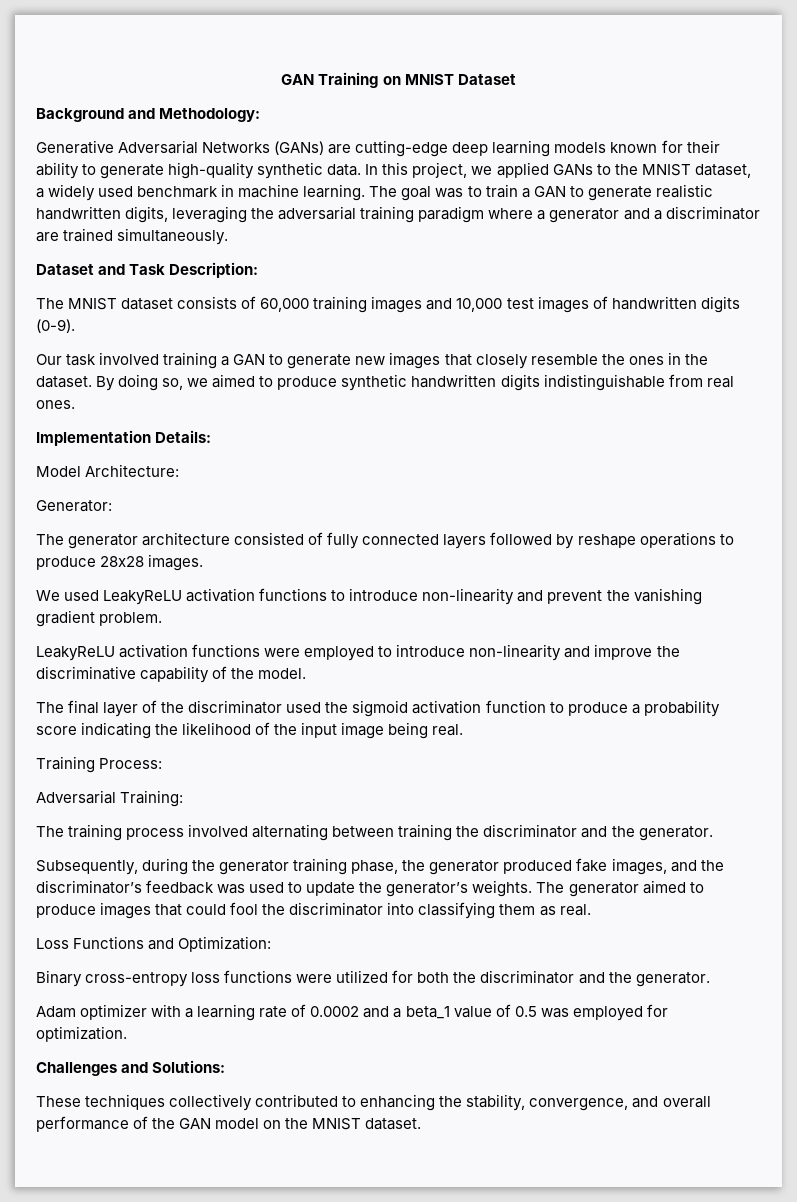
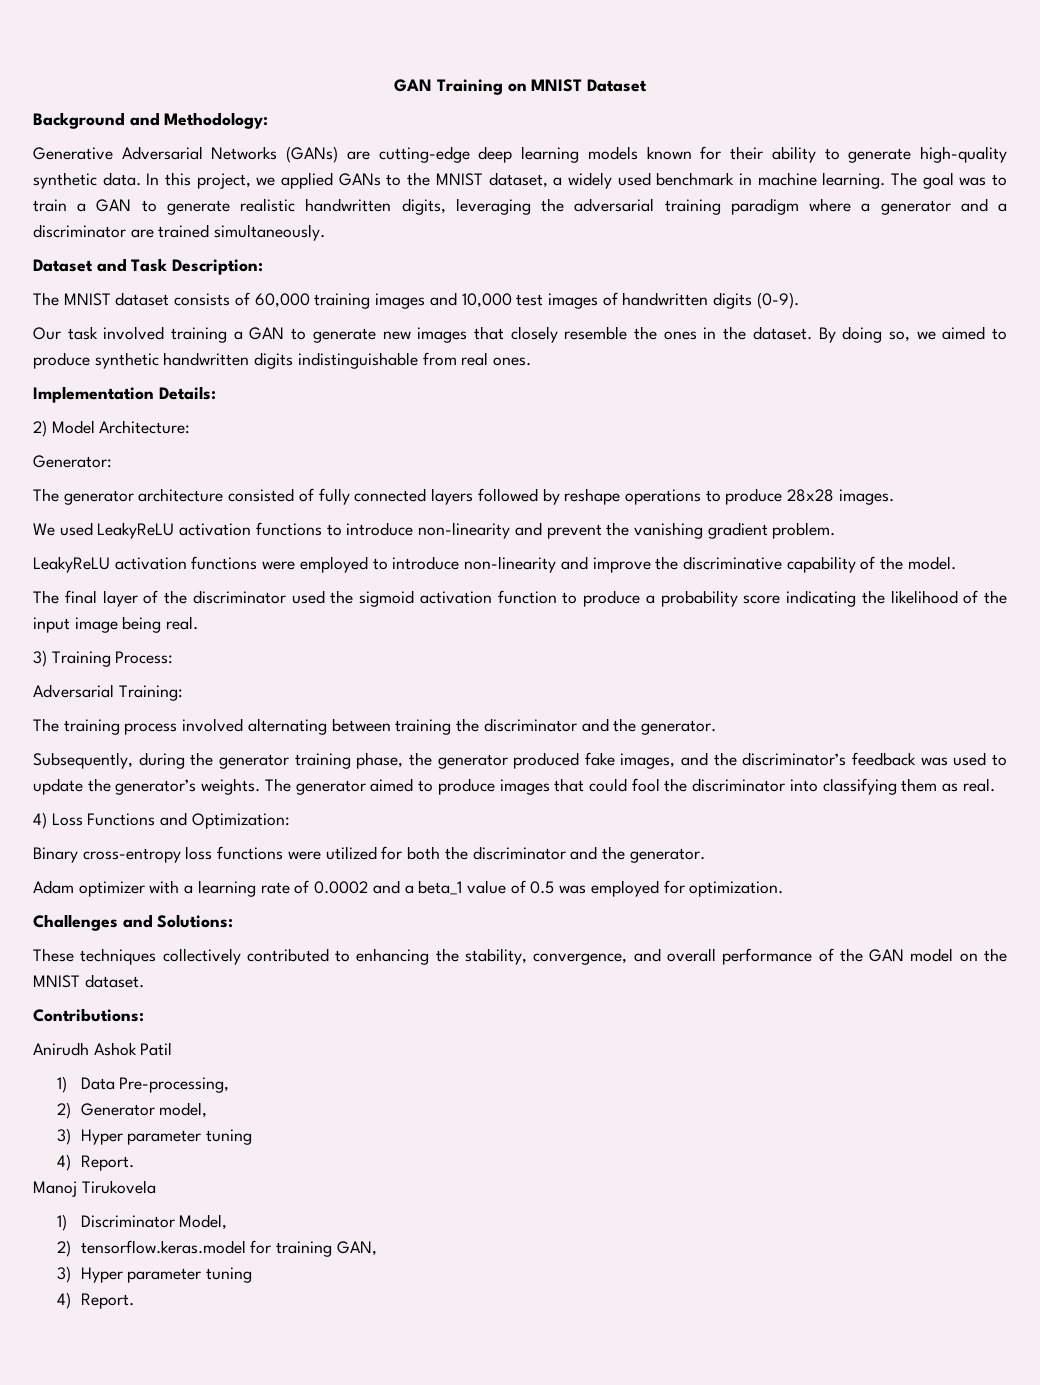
(212, 436) none -> [33,420,47,437] 2)
(464, 730) none -> [33,650,47,667] 3)
(591, 910) none -> [33,812,47,829] 4)
(422, 1124) none -> [33,1008,144,1022] [33,1042,173,1056] [56,1076,230,1093] [56,1102,208,1119] [56,1128,252,1145] [56,1154,134,1171] [33,1180,156,1197] [56,1214,228,1231] [56,1240,377,1257] [56,1266,252,1283] [56,1292,134,1309] // Contributions: // Anirudh Ashok Patil // 1) Data Pre-processing, // 2) Generator model, // 3) Hyper parameter tuning // 4) Report. // Manoj Tirukovela // 1) Discriminator Model, // 2) tensorflow.keras.model for training GAN, // 3) Hyper parameter tuning // 4) Report.

